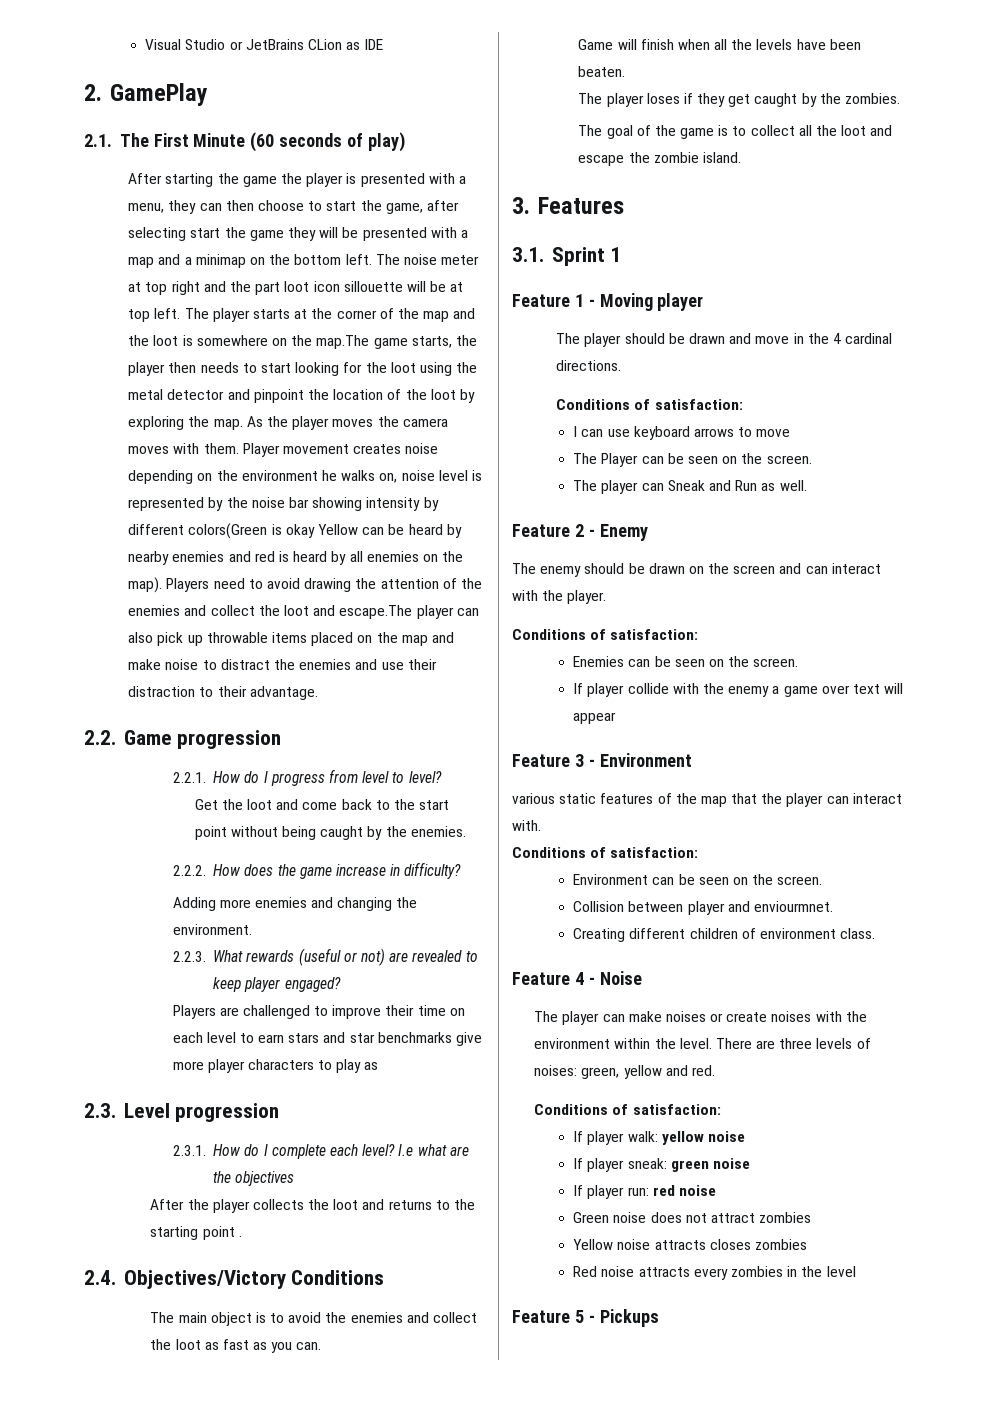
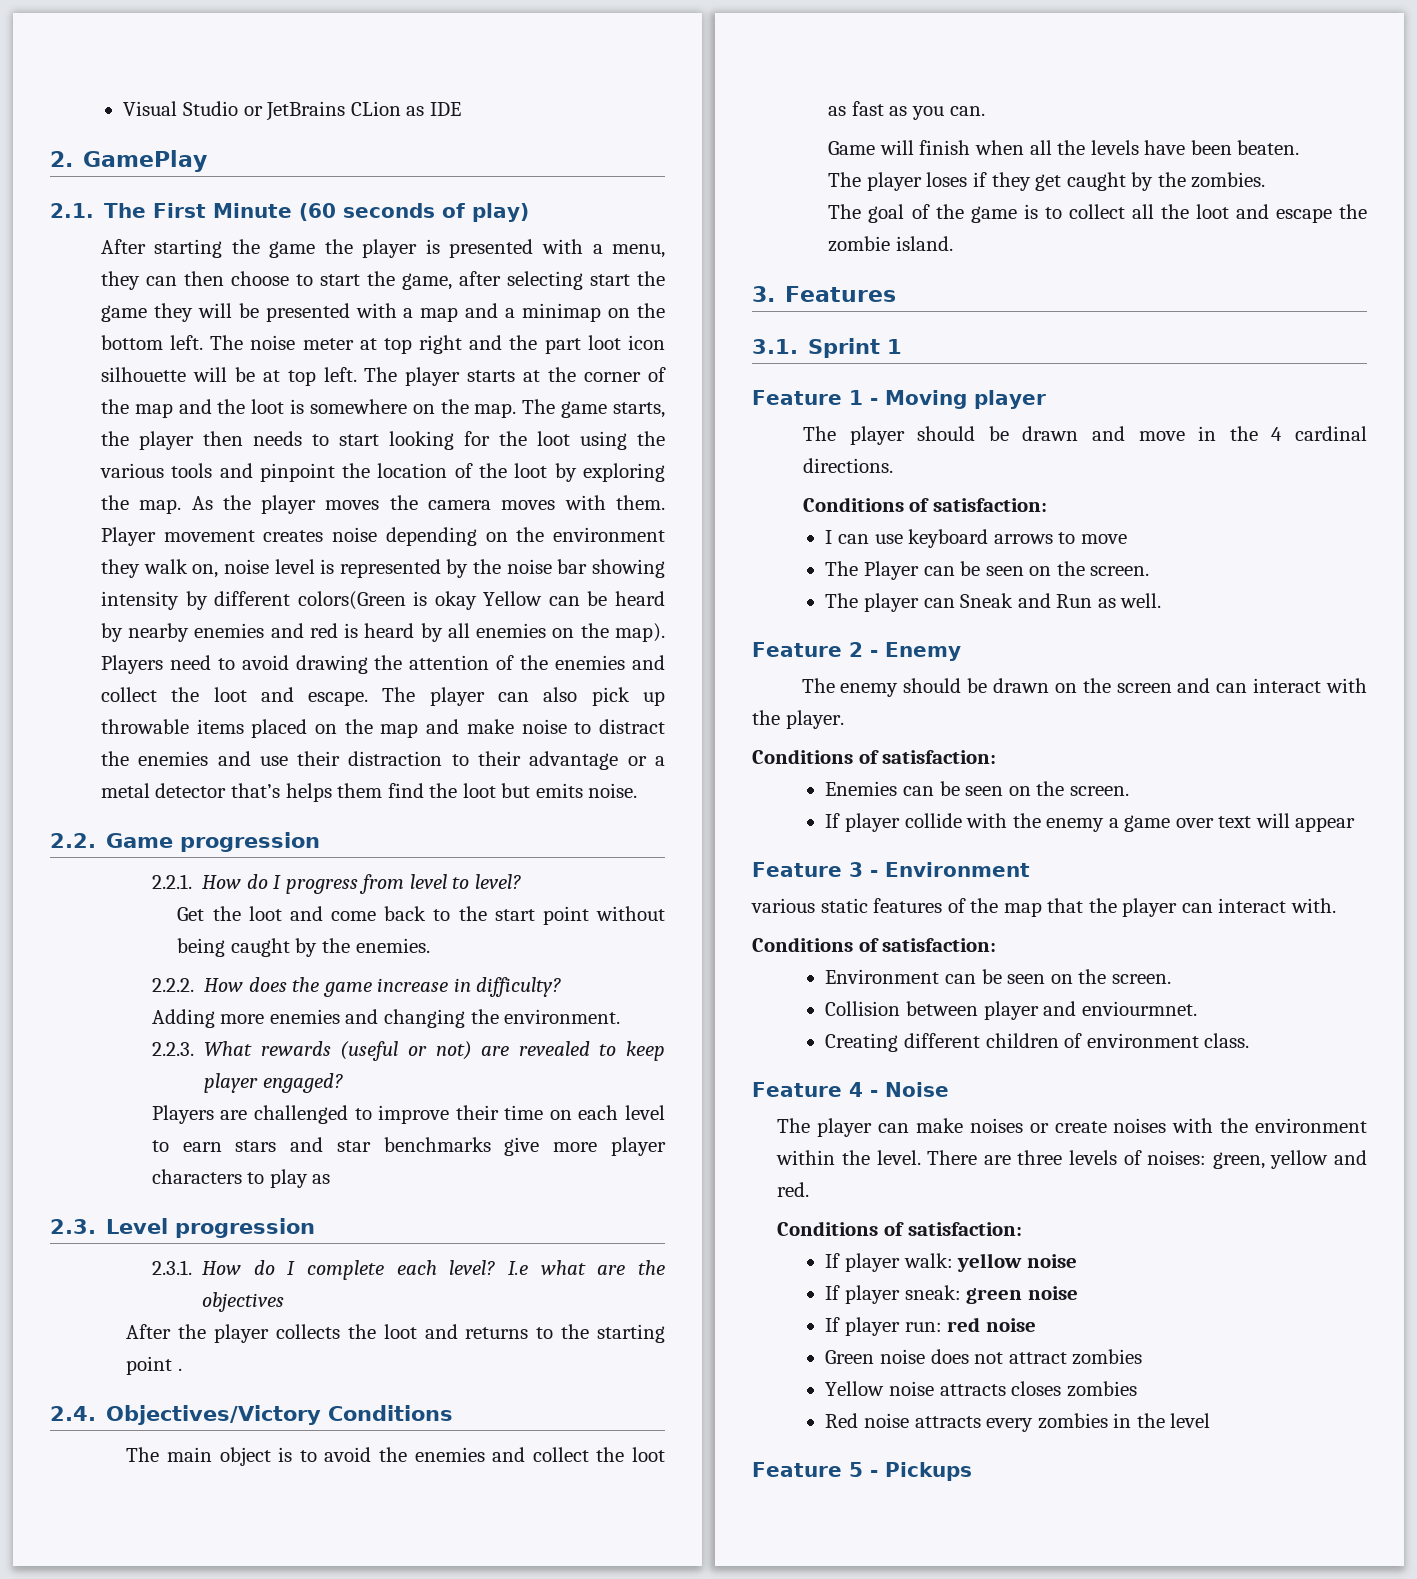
[343,281,403,292] sillouette -> [100,367,186,382] silhouette
[316,335,370,349] map.The -> [474,399,556,418] map. The
[128,389,225,400] metal detector -> [99,463,213,478] various tools
[321,470,376,481] he walks -> [100,559,188,578] they walk
[339,605,413,619] escape.The -> [308,687,416,706] escape. The
[249,686,318,700] advantage. -> [529,751,665,770] [100,783,638,802] advantage or a metal detector that’s helps them find the loot but emits noise.

